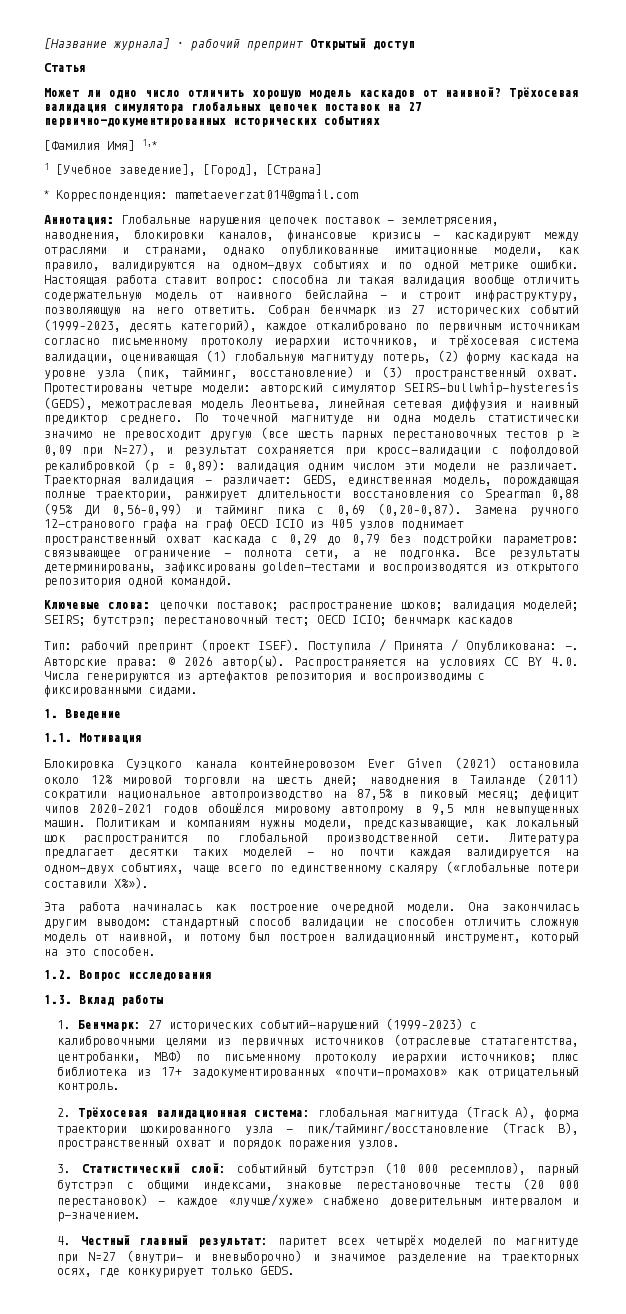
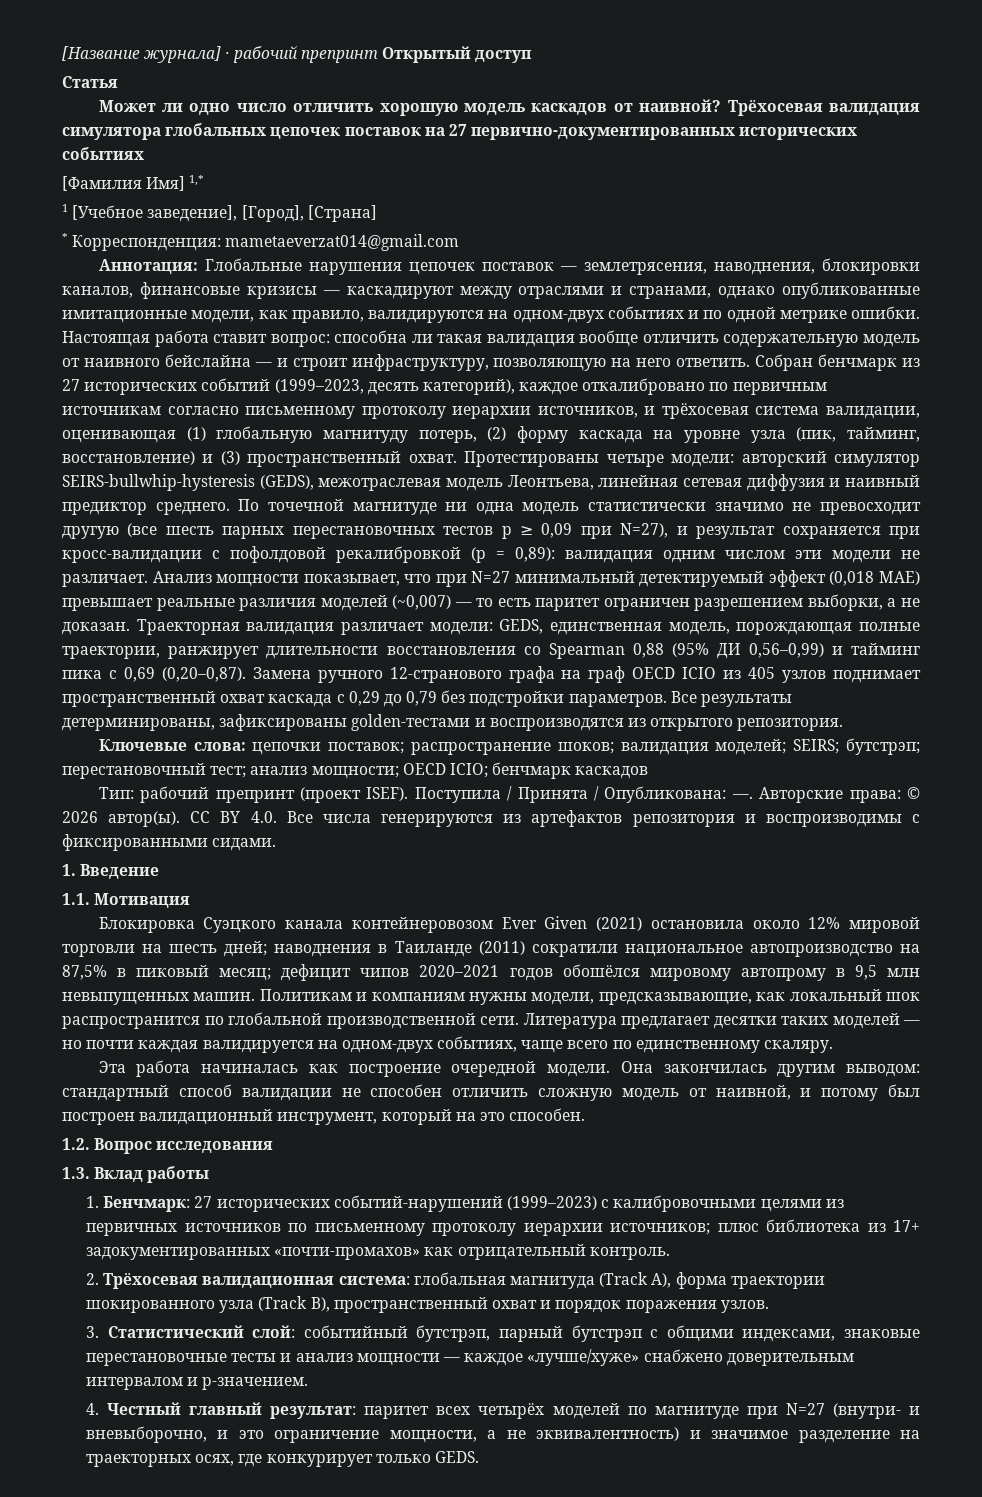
[44,475,293,487] Траекторная валидация — различает: -> [152,570,920,587] [62,594,921,611] [62,619,493,635] Анализ мощности показывает, что при N=27 минимальный детектируемый эффект (0,018 MAE) превышает реальные различия моделей (~0,007) — то есть паритет ограничен разрешением выборки, а не доказан. Траекторная валидация различает модели:
[502,536,580,546] [44,550,463,560] параметров: связывающее ограничение — полнота сети, а не подгонка. -> [568,694,667,707] параметров.
[44,576,233,588] репозитория одной командой. -> [737,718,844,731] репозитория.
(310, 621) none -> [250,766,399,779] анализ мощности;
[294,657,495,669] Распространяется на условиях -> (181, 819) none
[44,671,79,680] Числа -> [286,811,371,823] Все числа
[389,861,579,875] [44,877,149,889] скаляру («глобальные потери составили X%»). -> [764,1040,834,1053] скаляру.
[393,1034,579,1048] [56,1050,183,1064] (отраслевые статагентства, центробанки, МВФ) -> (281, 1227) none
[286,1122,489,1135] — пик/тайминг/восстановление -> (255, 1306) none
[317,1162,526,1176] бутстрэп (10 000 ресемплов), -> [416,1325,491,1342] бутстрэп,
[523,1178,580,1190] [56,1194,148,1208] (20 000 перестановок) -> [280,1353,440,1366] и анализ мощности
[211,1250,303,1264] вневыборочно) -> [86,1426,680,1443] вневыборочно, и это ограничение мощности, а не эквивалентность)

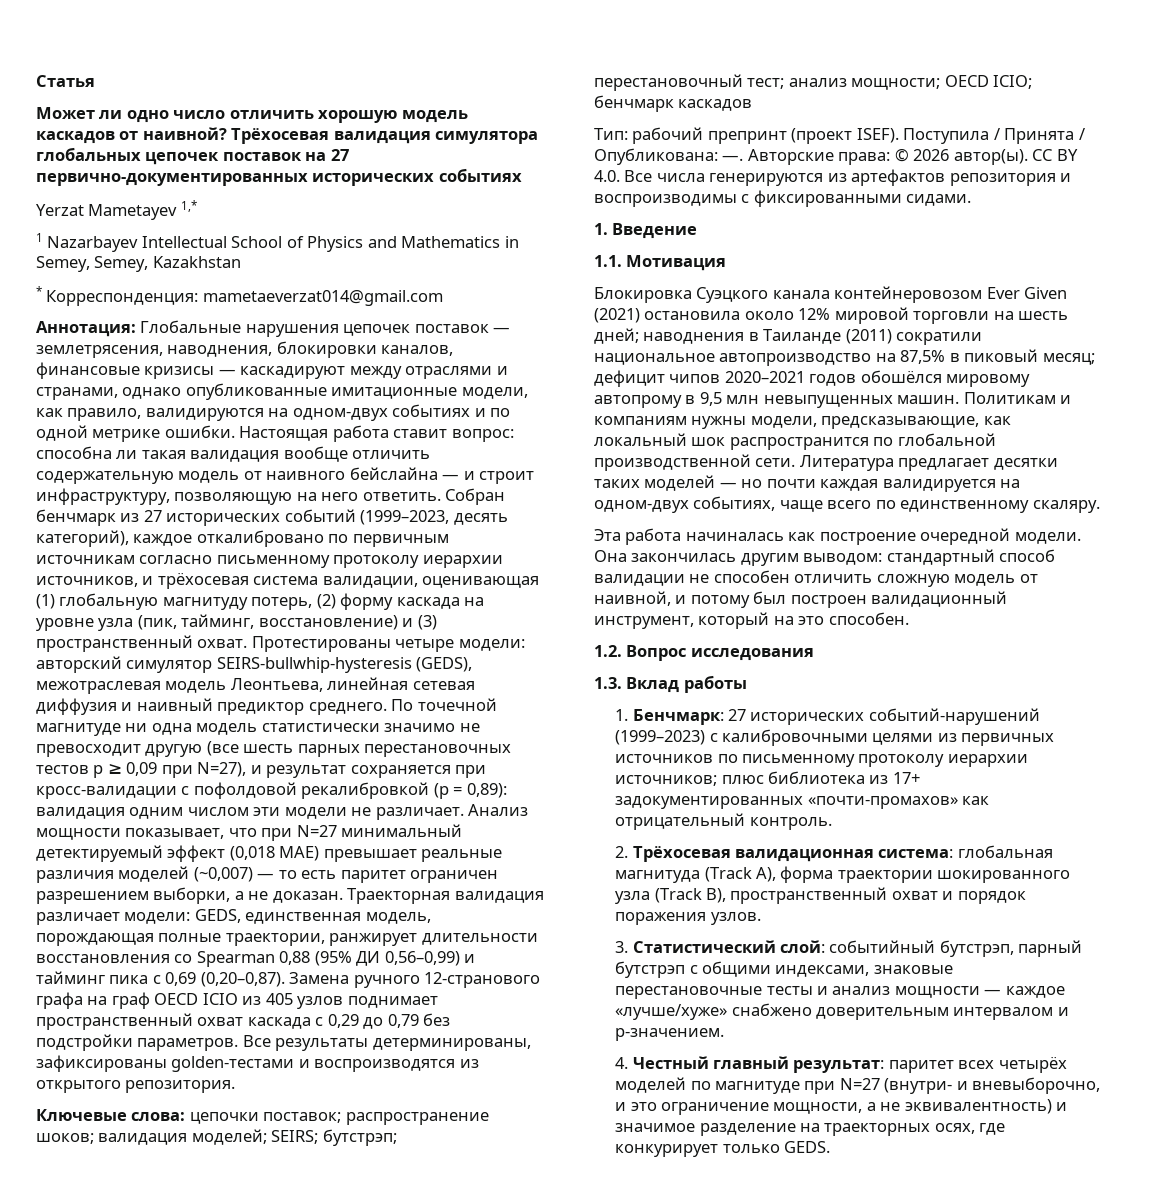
[62,46,533,63] [Название журнала] · рабочий препринт Открытый доступ // -> (36, 81) none
[62,176,186,191] [Фамилия Имя] -> [36,204,178,220] Yerzat Mametayev
[72,205,377,222] [Учебное заведение], [Город], [Страна] -> [47,236,519,252] [36,256,241,272] Nazarbayev Intellectual School of Physics and Mathematics in Semey, Semey, Kazakhstan

